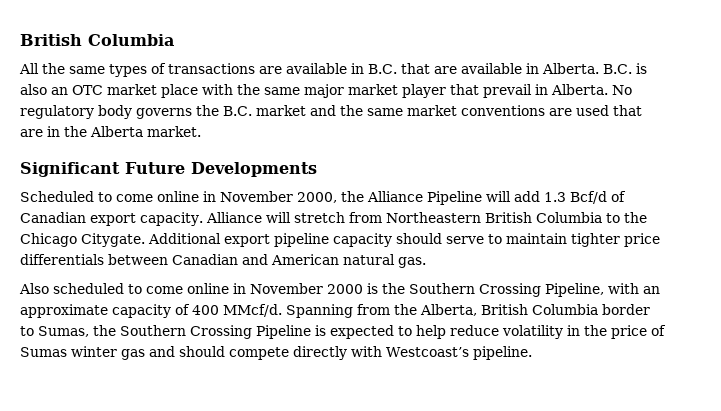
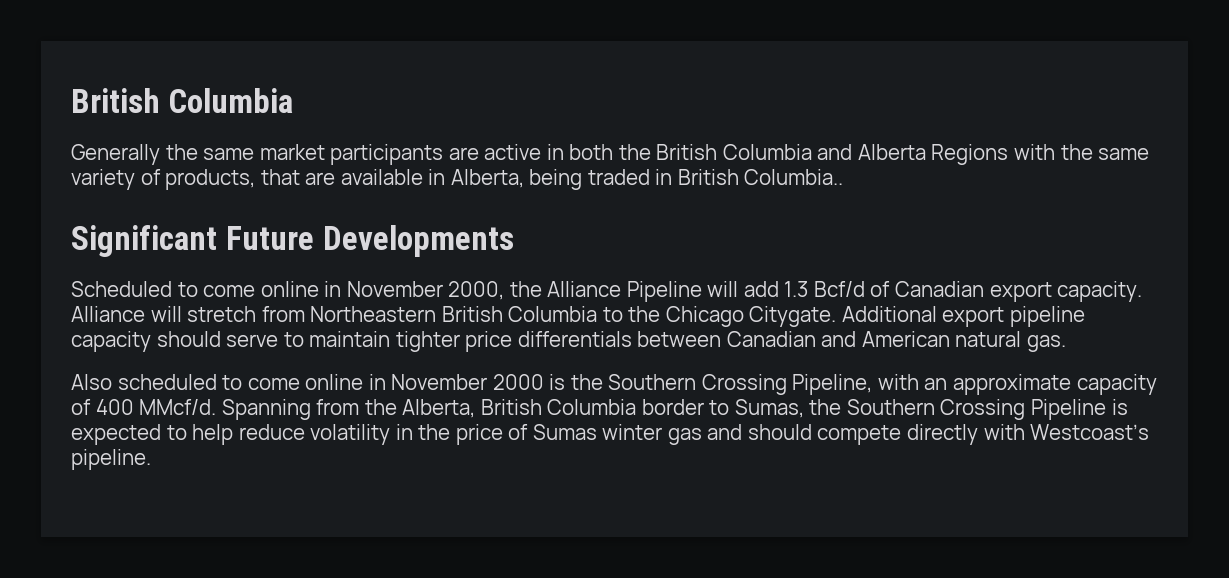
[19,63,647,77] [20,84,632,98] [20,105,642,119] [20,126,201,137] All the same types of transactions are available in B.C. that are available in Alberta. B.C. is also an OTC market place with the same major market player that prevail in Alberta. No regulatory body governs the B.C. market and the same market conventions are used that are in the Alberta market. -> [71,144,1150,165] [71,169,844,190] Generally the same market participants are active in both the British Columbia and Alberta Regions with the same variety of products, that are available in Alberta, being traded in British Columbia..

